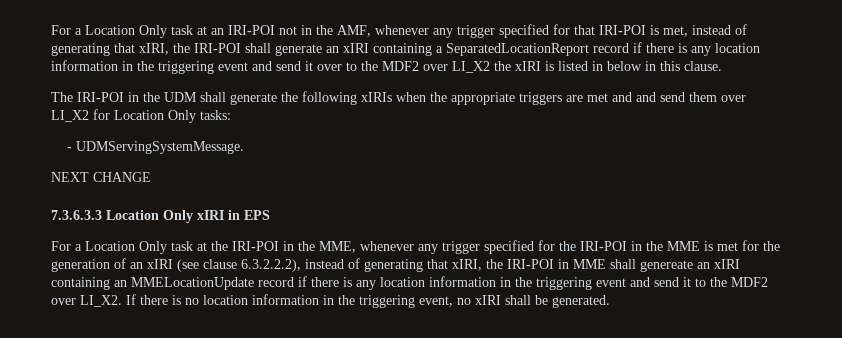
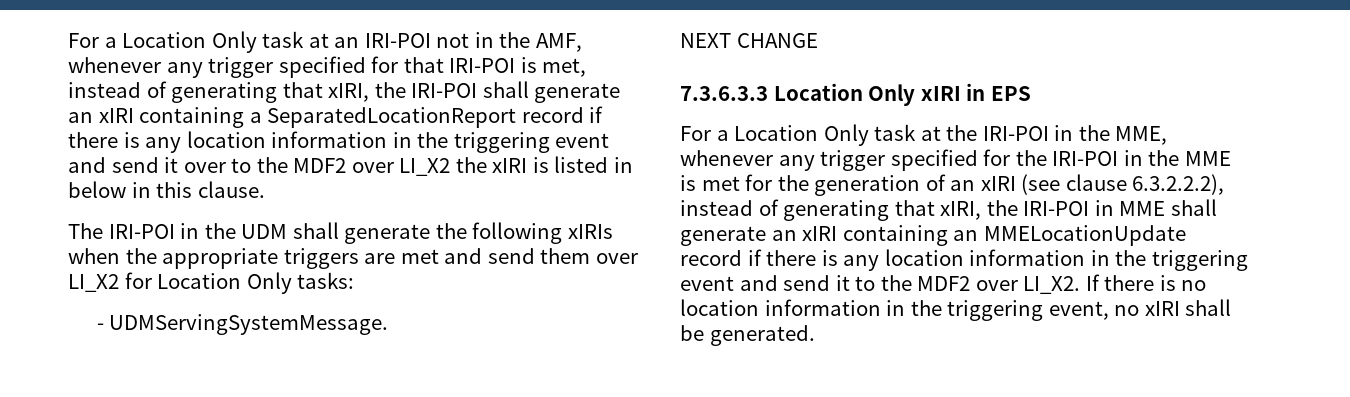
[636,92,656,102] and -> (483, 256) none
[640,260,693,272] genereate -> [680,226,766,246] generate

